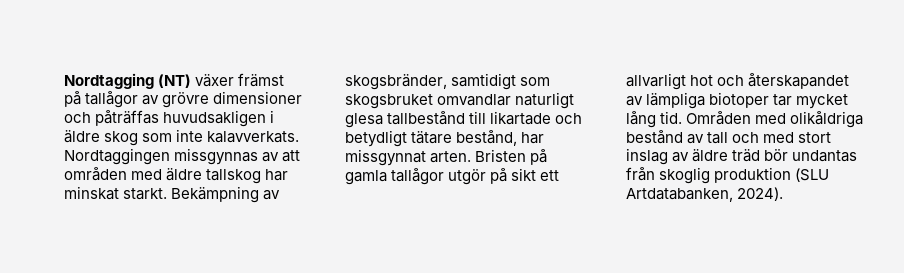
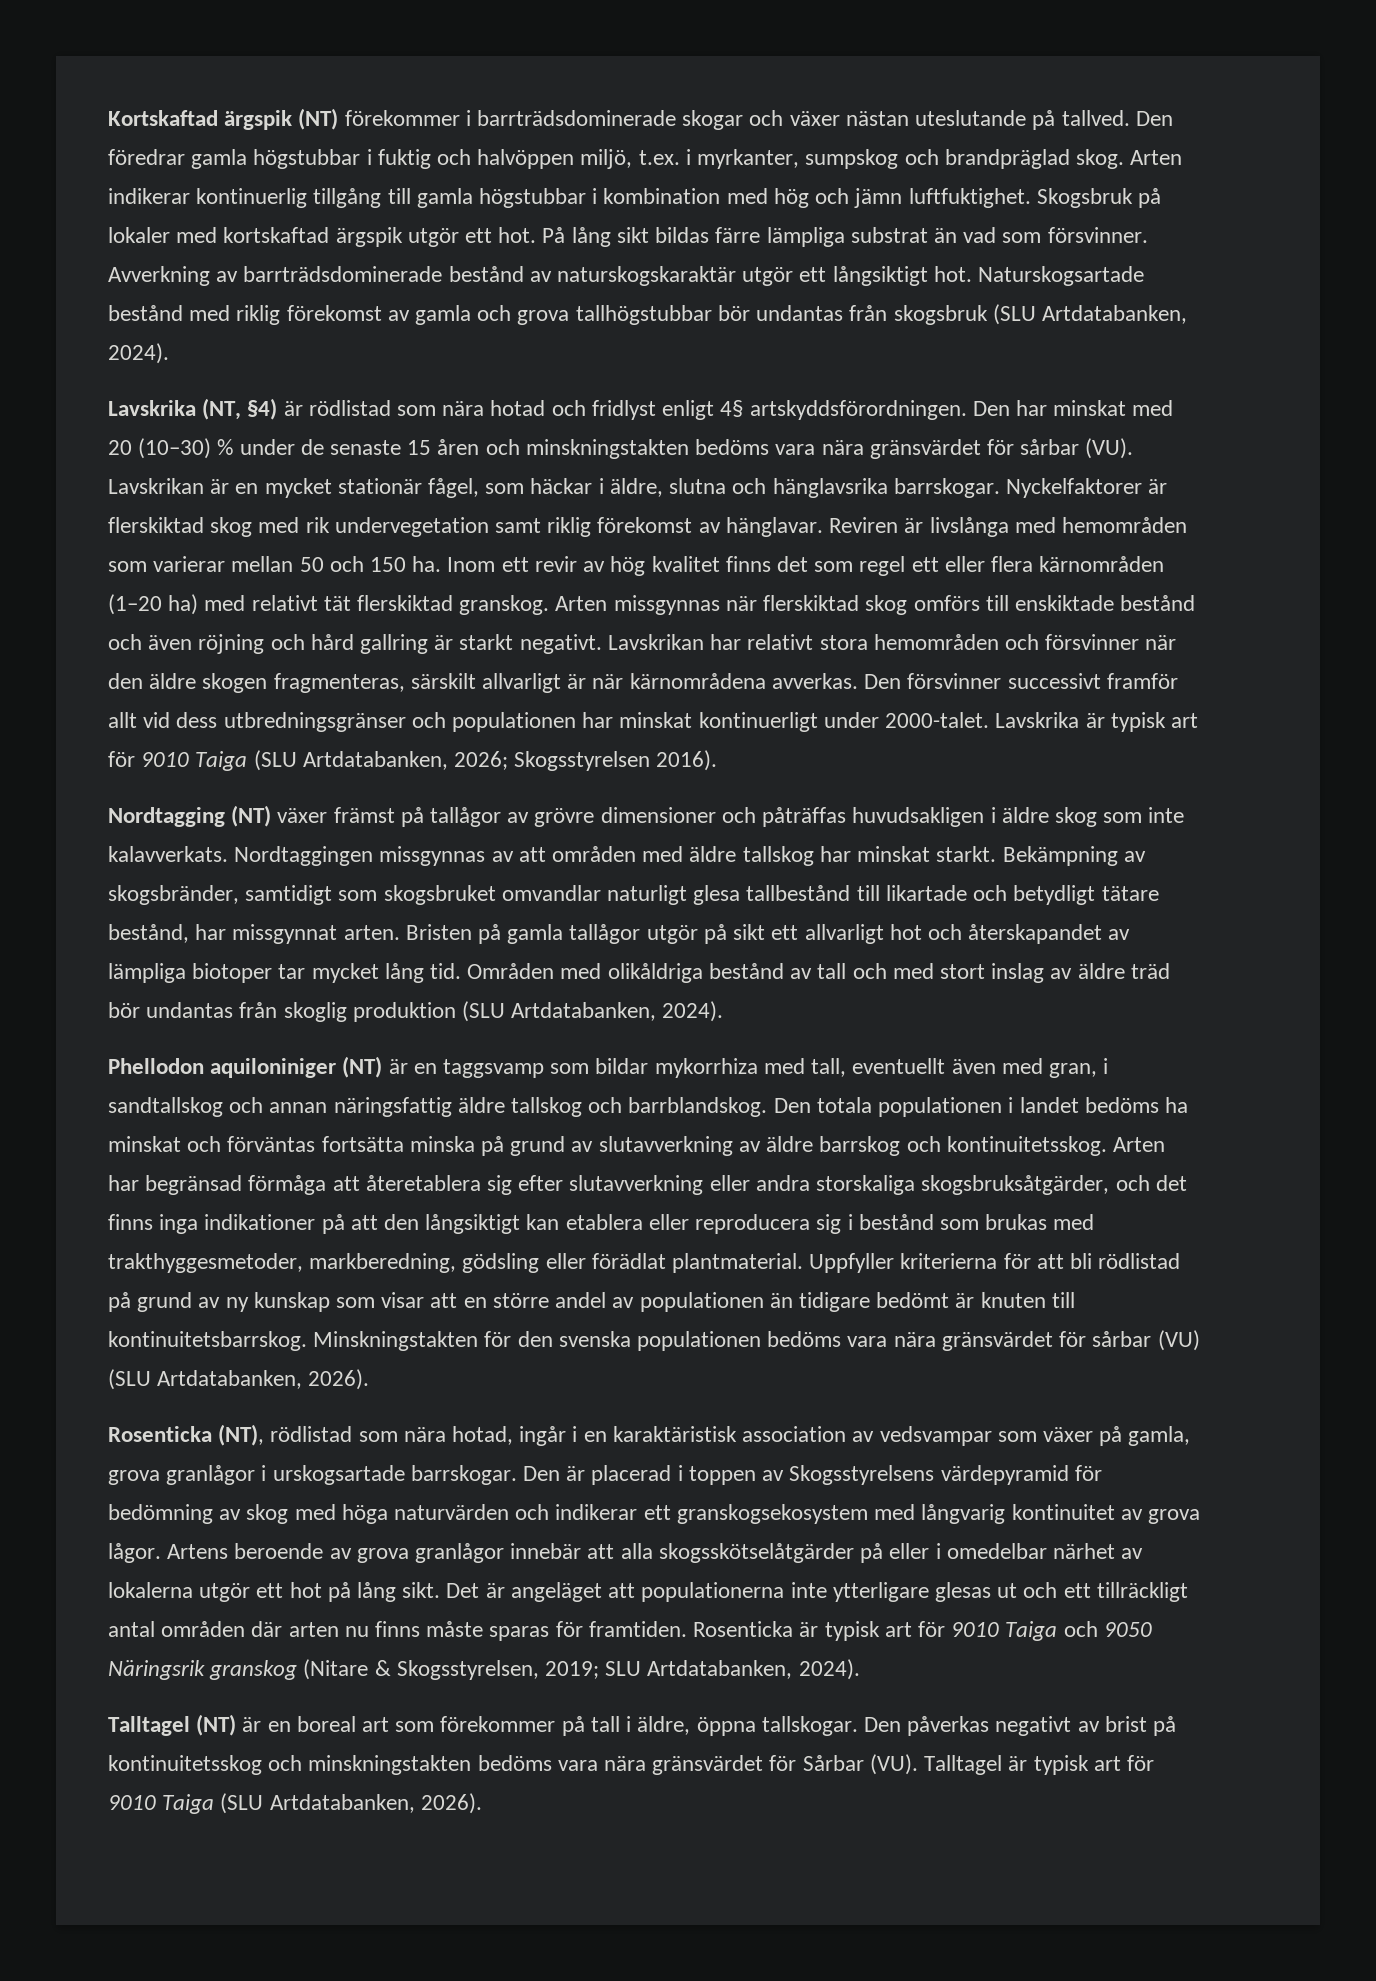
(64, 81) none -> [108,108,1173,130] [108,149,1183,169] [108,188,1161,208] [108,227,1148,247] [108,266,1145,286] [108,304,1187,325] [108,343,169,364] [108,398,1174,420] [108,438,1134,459] [108,478,1168,498] [108,517,1187,537] [108,556,1165,576] [108,594,1196,615] [108,634,1177,654] [108,673,1178,693] [108,712,1198,732] [108,750,718,771] Kortskaftad ärgspik (NT) förekommer i barrträdsdominerade skogar och växer nästan uteslutande på tallved. Den föredrar gamla högstubbar i fuktig och halvöppen miljö, t.ex. i myrkanter, sumpskog och brandpräglad skog. Arten indikerar kontinuerlig tillgång till gamla högstubbar i kombination med hög och jämn luftfuktighet. Skogsbruk på lokaler med kortskaftad ärgspik utgör ett hot. På lång sikt bildas färre lämpliga substrat än vad som försvinner. Avverkning av barrträdsdominerade bestånd av naturskogskaraktär utgör ett långsiktigt hot. Naturskogsartade bestånd med riklig förekomst av gamla och grova tallhögstubbar bör undantas från skogsbruk (SLU Artdatabanken, 2024). // Lavskrika (NT, §4) är rödlistad som nära hotad och fridlyst enligt 4§ artskyddsförordningen. Den har minskat med 20 (10–30) % under de senaste 15 åren och minskningstakten bedöms vara nära gränsvärdet för sårbar (VU). Lavskrikan är en mycket stationär fågel, som häckar i äldre, slutna och hänglavsrika barrskogar. Nyckelfaktorer är flerskiktad skog med rik undervegetation samt riklig förekomst av hänglavar. Reviren är livslånga med hemområden som varierar mellan 50 och 150 ha. Inom ett revir av hög kvalitet finns det som regel ett eller flera kärnområden (1–20 ha) med relativt tät flerskiktad granskog. Arten missgynnas när flerskiktad skog omförs till enskiktade bestånd och även röjning och hård gallring är starkt negativt. Lavskrikan har relativt stora hemområden och försvinner när den äldre skogen fragmenteras, särskilt allvarligt är när kärnområdena avverkas. Den försvinner successivt framför allt vid dess utbredningsgränser och populationen har minskat kontinuerligt under 2000-talet. Lavskrika är typisk art för 9010 Taiga (SLU Artdatabanken, 2026; Skogsstyrelsen 2016). //
(784, 194) none -> [108,1056,1109,1078] [108,1097,1188,1117] [108,1136,1165,1156] [108,1175,1187,1195] [108,1214,1095,1234] [108,1253,1181,1273] [108,1292,1075,1312] [108,1330,1200,1351] [108,1369,370,1390] [108,1424,1191,1446] [108,1465,1102,1485] [108,1504,1200,1524] [108,1543,1144,1563] [108,1582,1188,1602] [108,1621,1152,1641] [108,1659,860,1680] [108,1714,1176,1736] [108,1754,1154,1775] [108,1793,482,1814] // Phellodon aquiloniniger (NT) är en taggsvamp som bildar mykorrhiza med tall, eventuellt även med gran, i sandtallskog och annan näringsfattig äldre tallskog och barrblandskog. Den totala populationen i landet bedöms ha minskat och förväntas fortsätta minska på grund av slutavverkning av äldre barrskog och kontinuitetsskog. Arten har begränsad förmåga att återetablera sig efter slutavverkning eller andra storskaliga skogsbruksåtgärder, och det finns inga indikationer på att den långsiktigt kan etablera eller reproducera sig i bestånd som brukas med trakthyggesmetoder, markberedning, gödsling eller förädlat plantmaterial. Uppfyller kriterierna för att bli rödlistad på grund av ny kunskap som visar att en större andel av populationen än tidigare bedömt är knuten till kontinuitetsbarrskog. Minskningstakten för den svenska populationen bedöms vara nära gränsvärdet för sårbar (VU) (SLU Artdatabanken, 2026). // Rosenticka (NT), rödlistad som nära hotad, ingår i en karaktäristisk association av vedsvampar som växer på gamla, grova granlågor i urskogsartade barrskogar. Den är placerad i toppen av Skogsstyrelsens värdepyramid för bedömning av skog med höga naturvärden och indikerar ett granskogsekosystem med långvarig kontinuitet av grova lågor. Artens beroende av grova granlågor innebär att alla skogsskötselåtgärder på eller i omedelbar närhet av lokalerna utgör ett hot på lång sikt. Det är angeläget att populationerna inte ytterligare glesas ut och ett tillräckligt antal områden där arten nu finns måste sparas för framtiden. Rosenticka är typisk art för 9010 Taiga och 9050 Näringsrik granskog (Nitare & Skogsstyrelsen, 2019; SLU Artdatabanken, 2024). // Talltagel (NT) är en boreal art som förekommer på tall i äldre, öppna tallskogar. Den påverkas negativt av brist på kontinuitetsskog och minskningstakten bedöms vara nära gränsvärdet för Sårbar (VU). Talltagel är typisk art för 9010 Taiga (SLU Artdatabanken, 2026).

